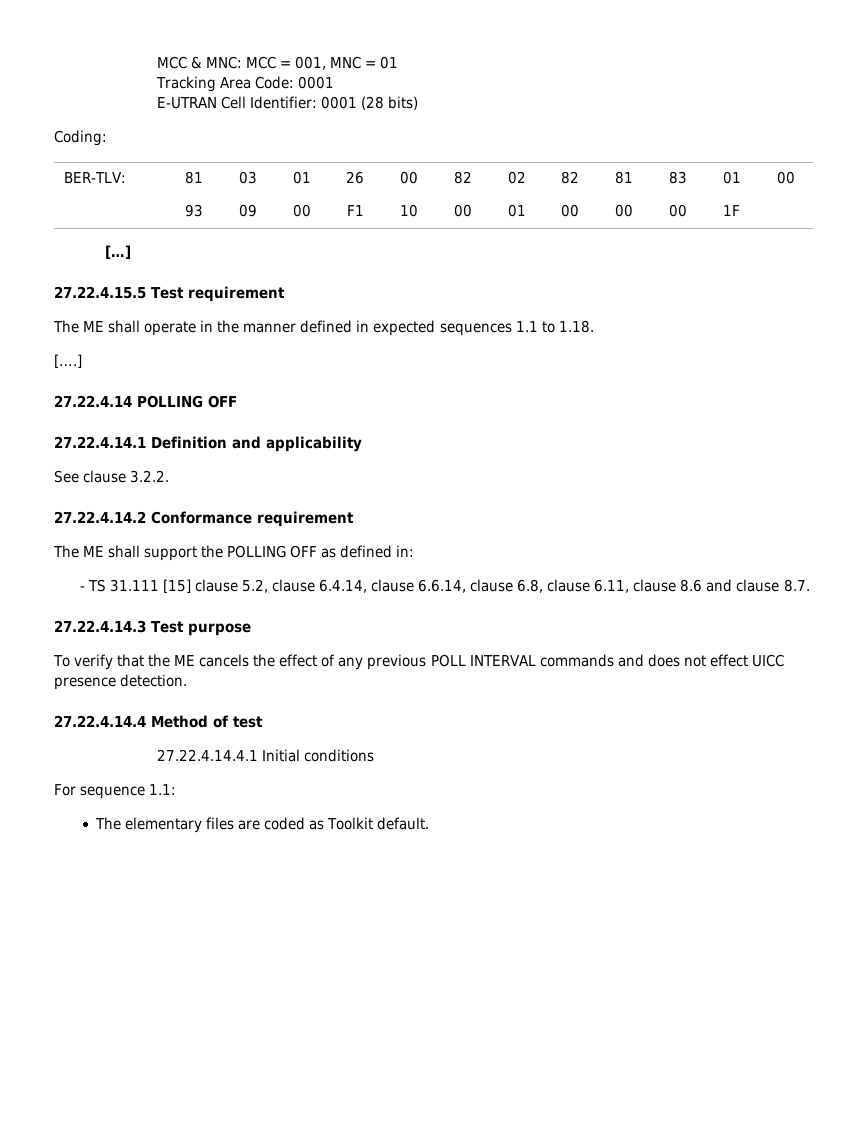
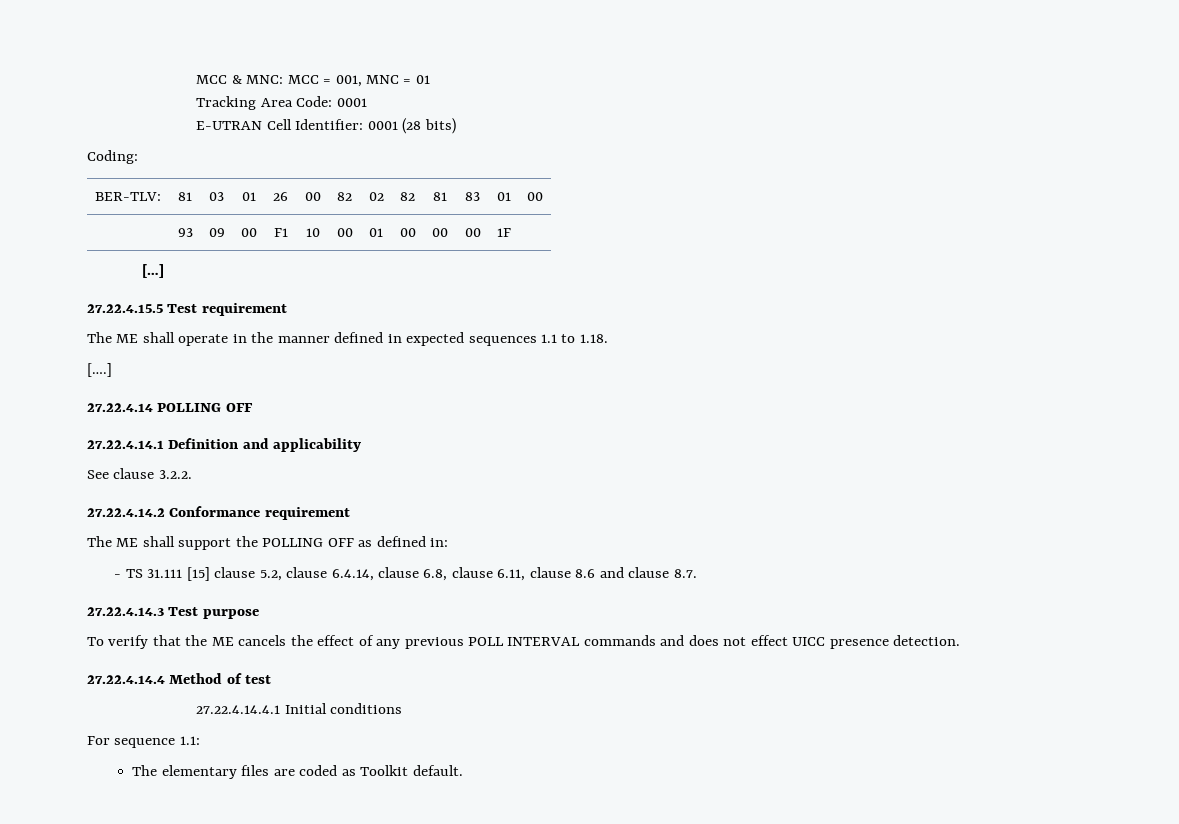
[418,579,514,593] 6.6.14, clause -> (419, 572) none

